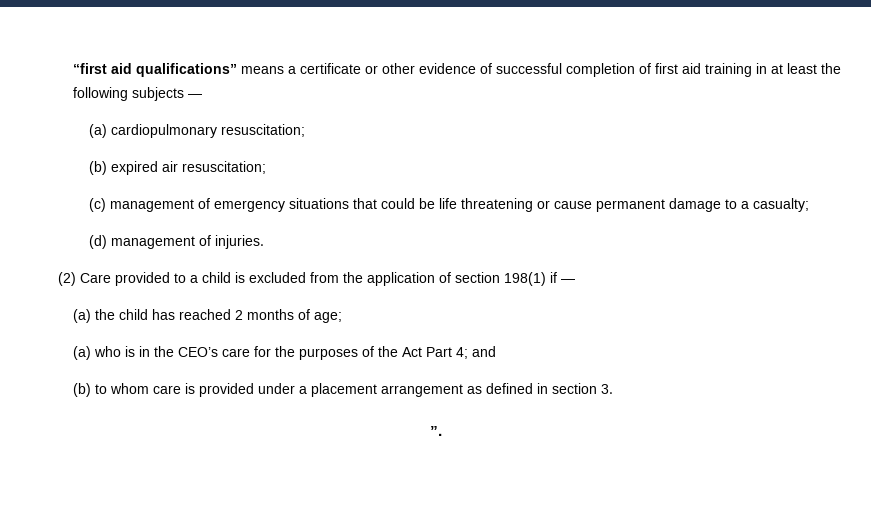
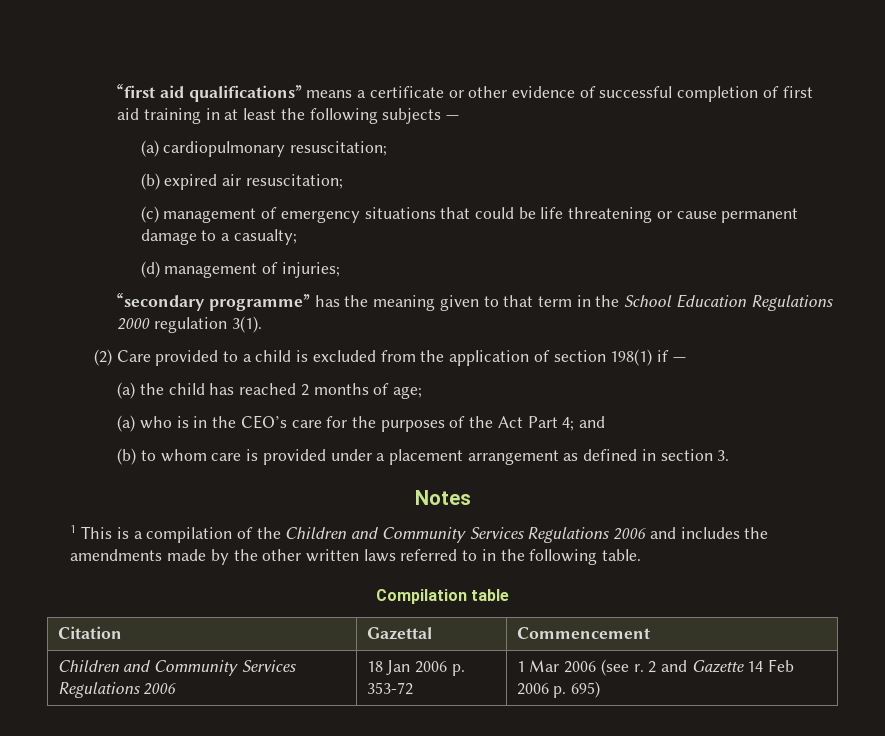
[215,235,265,249] injuries. -> [281,262,340,278] [117,293,833,311] [117,316,262,333] injuries; // “secondary programme” has the meaning given to that term in the School Education Regulations 2000 regulation 3(1).
[429,426,442,436] ”. -> [414,490,471,505] [70,525,769,543] [70,549,642,565] [375,589,510,604] [57,626,122,639] [366,627,432,640] [516,627,650,639] [57,660,296,676] [57,682,177,698] [366,660,465,676] [366,682,413,695] [516,659,795,676] [516,681,601,698] Notes // 1 This is a compilation of the Children and Community Services Regulations 2006 and includes the amendments made by the other written laws referred to in the following table. // Compilation table // Citation | Gazettal | Commencement // Children and Community Services Regulations 2006 | 18 Jan 2006 p. 353-72 | 1 Mar 2006 (see r. 2 and Gazette 14 Feb 2006 p. 695)

